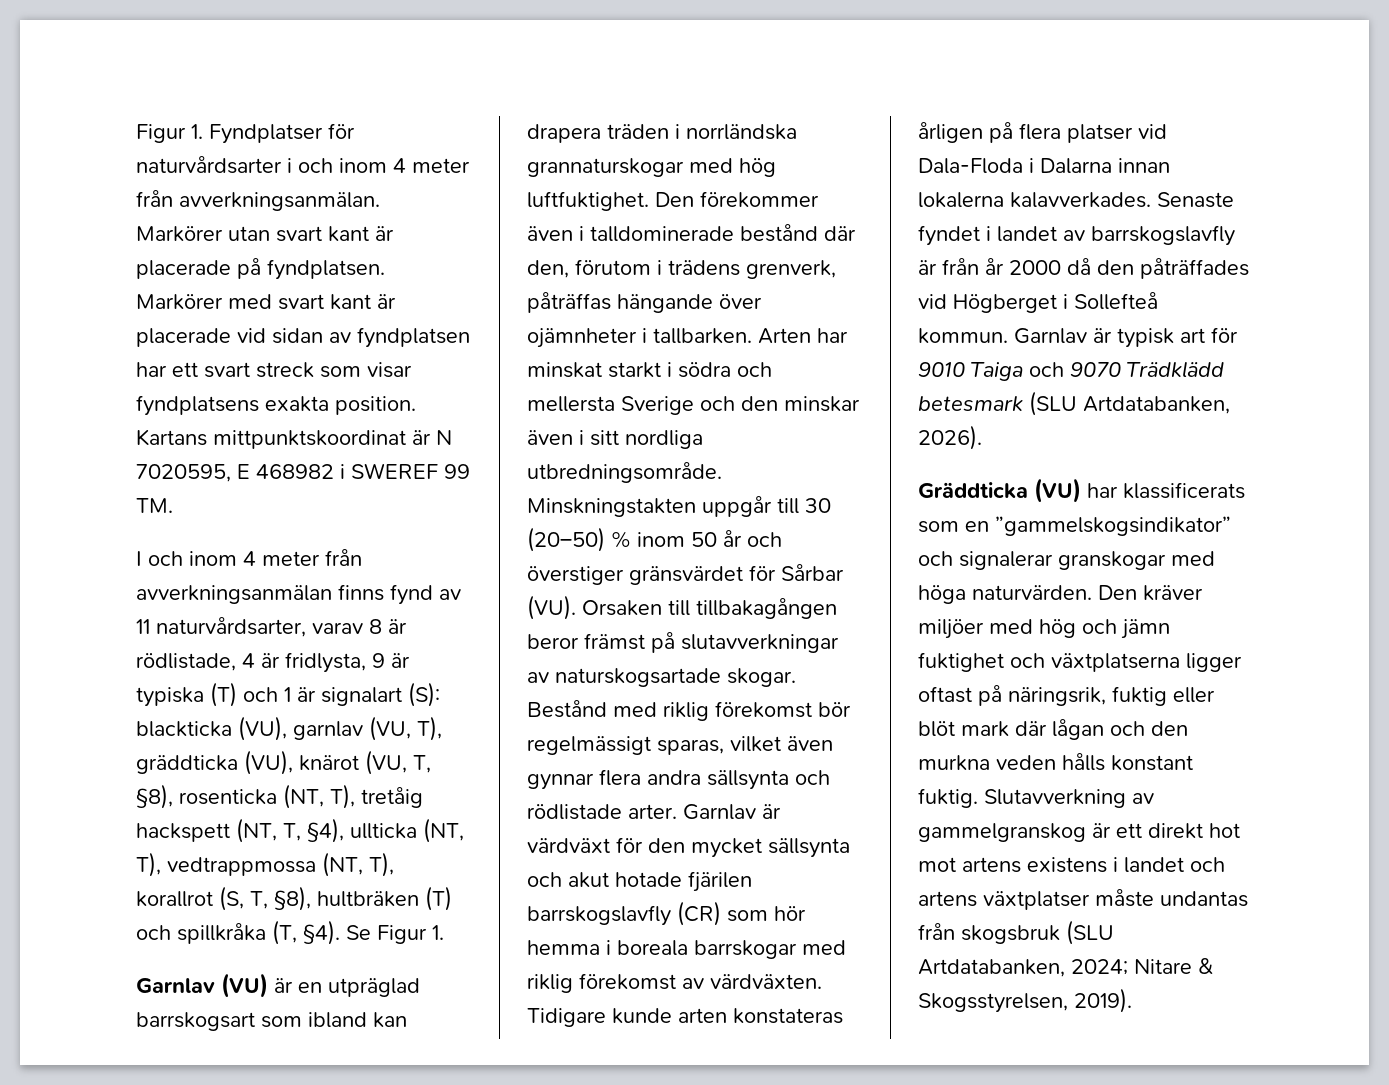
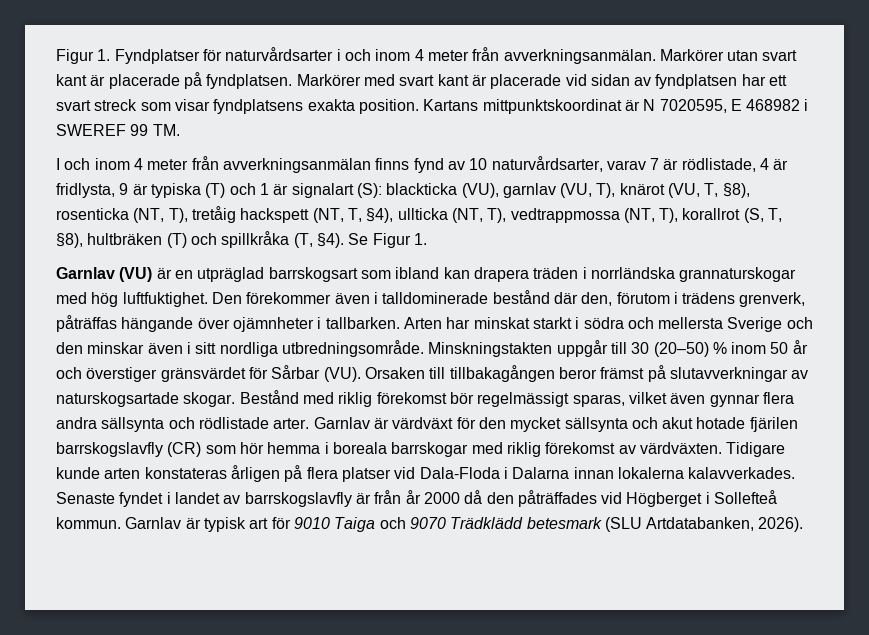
[136,619,150,634] 11 -> [469,158,488,170] 10
[369,619,382,634] 8 -> [650,158,660,170] 7
[136,750,293,775] gräddticka (VU), -> (616, 190) none
[918,478,1245,503] [918,516,1231,536] [918,551,1215,570] [918,585,1203,604] [918,619,1170,639] [918,652,1242,672] [918,685,1215,706] [918,719,1188,740] [918,753,1193,771] [918,788,1154,808] [918,823,1240,842] [918,857,1225,873] [918,889,1248,910] [918,920,1114,945] [918,958,1213,977] [918,988,1132,1013] // Gräddticka (VU) har klassificerats som en ”gammelskogsindikator” och signalerar granskogar med höga naturvärden. Den kräver miljöer med hög och jämn fuktighet och växtplatserna ligger oftast på näringsrik, fuktig eller blöt mark där lågan och den murkna veden hålls konstant fuktig. Slutavverkning av gammelgranskog är ett direkt hot mot artens existens i landet och artens växtplatser måste undantas från skogsbruk (SLU Artdatabanken, 2024; Nitare & Skogsstyrelsen, 2019). -> (804, 524) none

